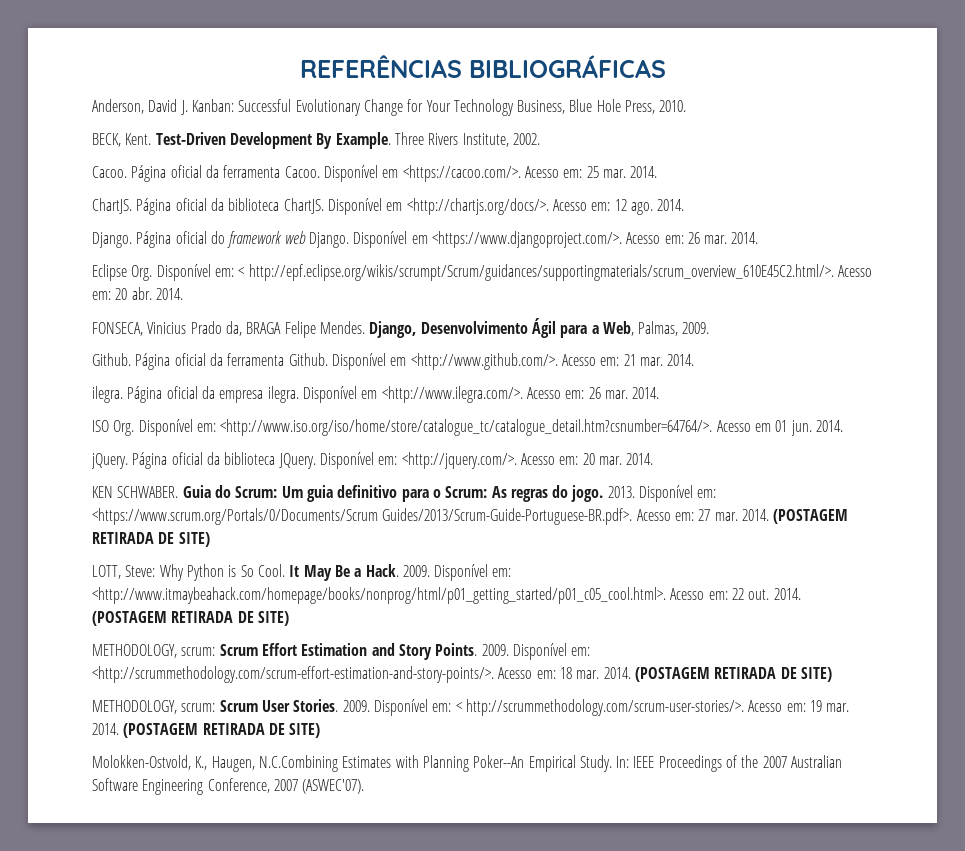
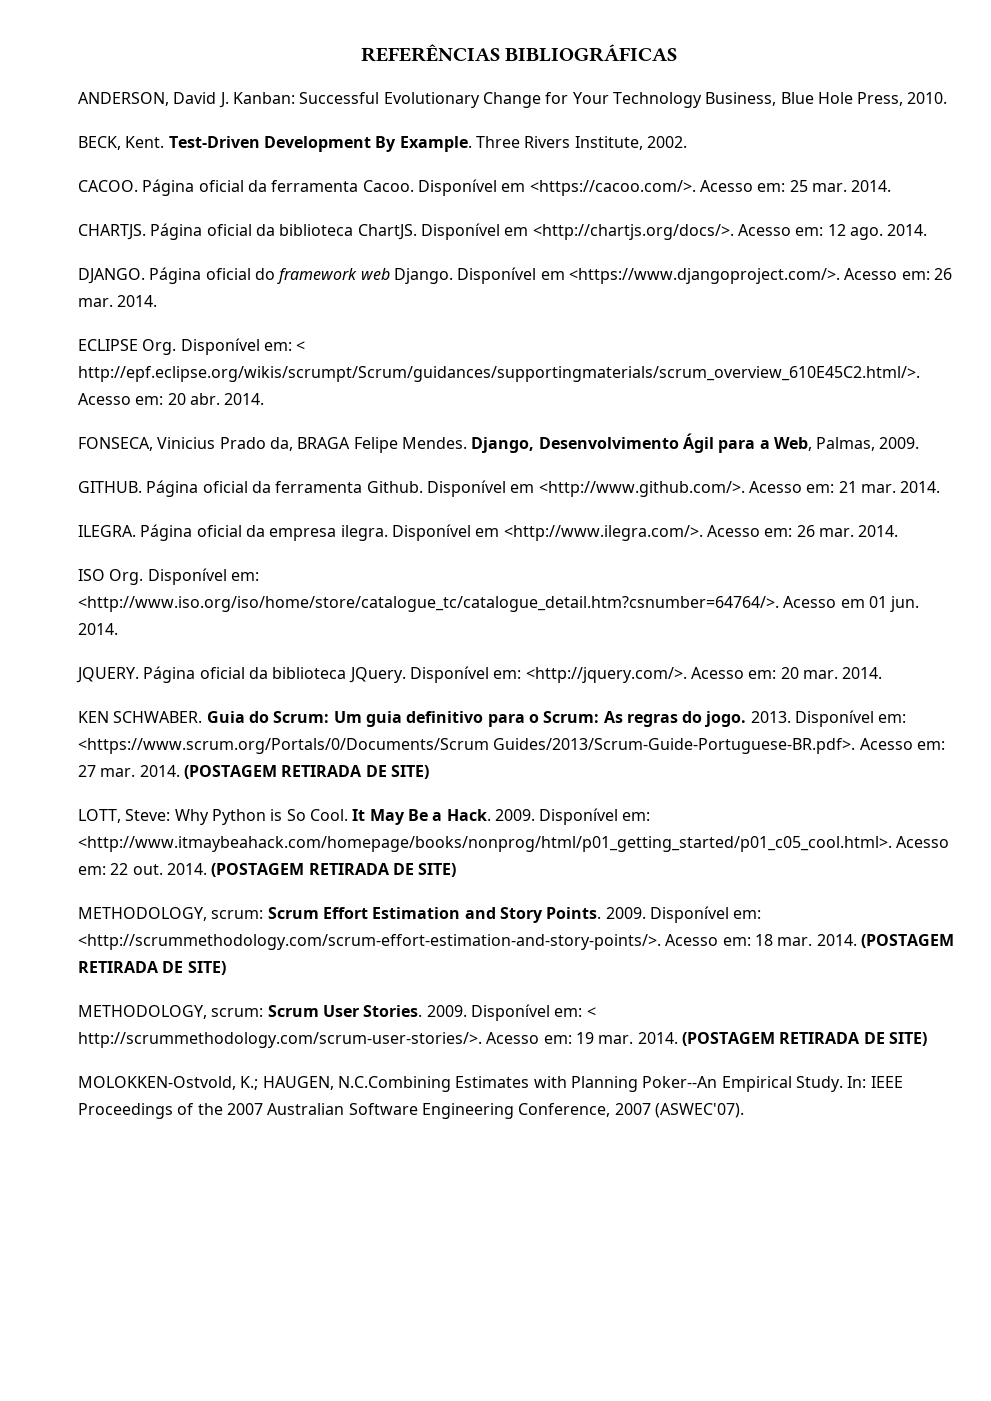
[92,99,144,114] Anderson, -> [78,92,169,106] ANDERSON,
[92,166,127,178] Cacoo. -> [78,180,138,192] CACOO.
[92,198,132,214] ChartJS. -> [78,224,146,240] CHARTJS.
[92,232,132,248] Django. -> [78,268,145,284] DJANGO.
[92,264,127,281] Eclipse -> [78,339,138,351] ECLIPSE
[92,353,131,366] Github. -> [78,481,142,493] GITHUB.
[92,386,123,403] ilegra. -> [78,525,136,537] ILEGRA.
[91,453,128,469] jQuery. -> [76,667,139,683] JQUERY.
[92,755,255,772] Molokken-Ostvold, K., Haugen, -> [78,1076,334,1090] MOLOKKEN-Ostvold, K.; HAUGEN,

